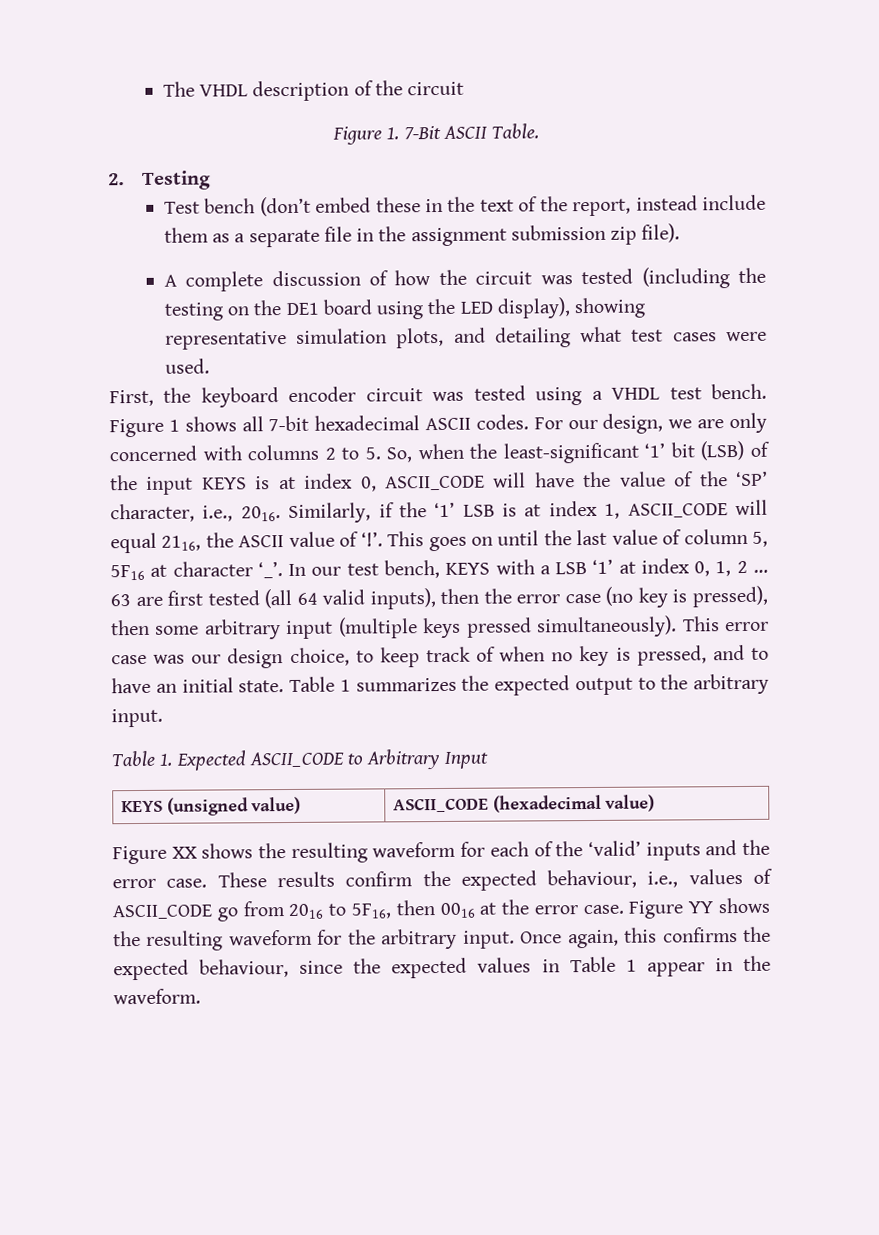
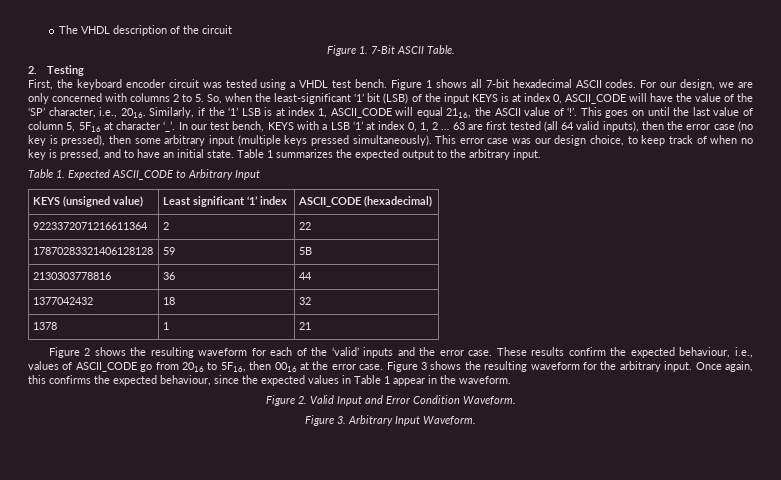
[163,194,767,217] [163,223,681,248] [163,267,766,292] [163,297,647,321] [164,326,768,350] [164,358,210,374] // Test bench (don’t embed these in the text of the report, instead include them as a separate file in the assignment submission zip file). // A complete discussion of how the circuit was tested (including the testing on the DE1 board using the LED display), showing representative simulation plots, and detailing what test cases were used. -> (84, 70) none
[392,794,656,813] [112,845,198,865] ASCII_CODE (hexadecimal value) // Figure XX -> [162,196,287,207] [297,196,432,207] [32,222,148,230] [162,222,169,230] [298,222,311,230] [32,247,153,255] [162,247,175,255] [298,247,312,255] [32,272,111,280] [162,272,175,280] [298,272,312,280] [32,297,93,305] [162,297,175,305] [298,297,311,305] [32,322,57,330] [162,322,169,330] [298,322,311,330] [48,347,91,358] Least significant ‘1’ index | ASCII_CODE (hexadecimal) // 9223372071216611364 | 2 | 22 // 17870283321406128128 | 59 | 5B // 2130303778816 | 36 | 44 // 1377042432 | 18 | 32 // 1378 | 1 | 21 // Figure 2
[688,901,714,914] YY -> [420,362,427,370] 3
(201, 996) none -> [265,395,516,406] [305,415,476,426] // Figure 2. Valid Input and Error Condition Waveform. // Figure 3. Arbitrary Input Waveform.

